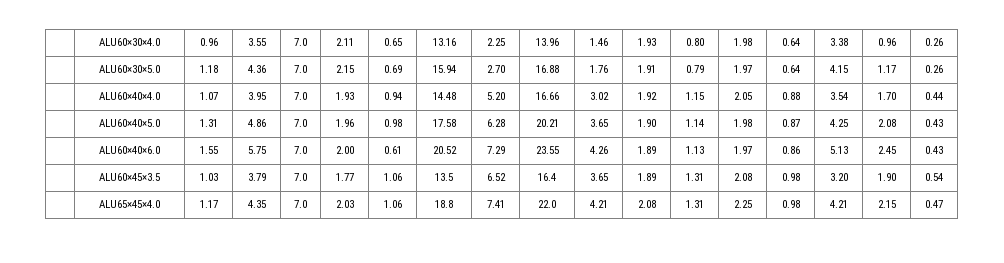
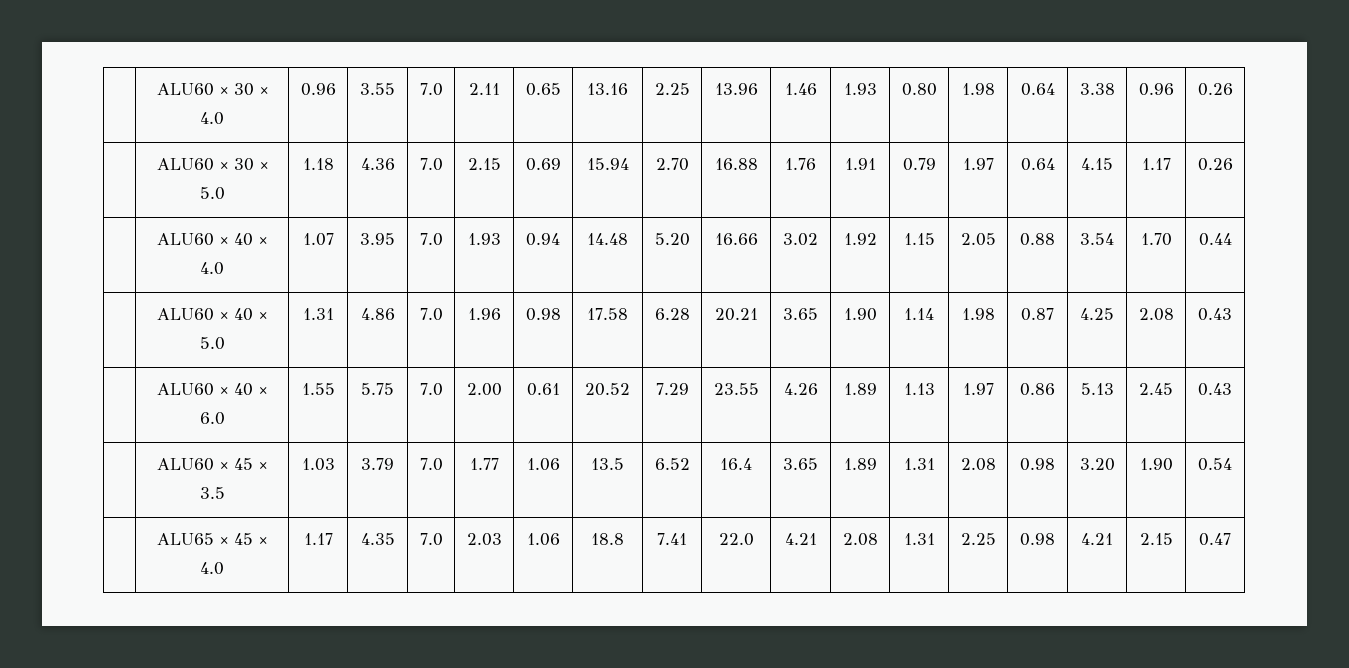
[99,38,160,46] | ALU60×30×4.0 -> [156,83,268,96] [200,112,224,125] | ALU60 × 30 × 4.0
[99,65,160,73] ALU60×30×5.0 -> [156,158,268,171] [199,187,225,200] ALU60 × 30 × 5.0
[99,92,160,100] ALU60×40×4.0 -> [157,233,267,246] [200,262,224,275] ALU60 × 40 × 4.0
[99,119,160,127] ALU60×40×5.0 -> [157,308,267,321] [199,337,225,350] ALU60 × 40 × 5.0
[99,146,160,154] ALU60×40×6.0 -> [157,383,267,396] [199,412,225,425] ALU60 × 40 × 6.0
[99,173,160,181] ALU60×45×3.5 -> [157,458,267,471] [199,487,225,499] ALU60 × 45 × 3.5
[99,200,160,208] ALU65×45×4.0 -> [157,533,267,545] [200,562,224,575] ALU65 × 45 × 4.0

